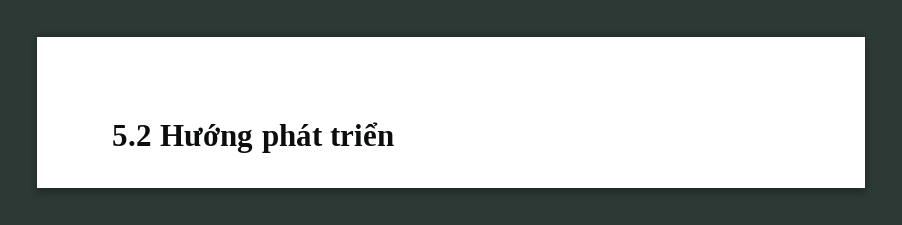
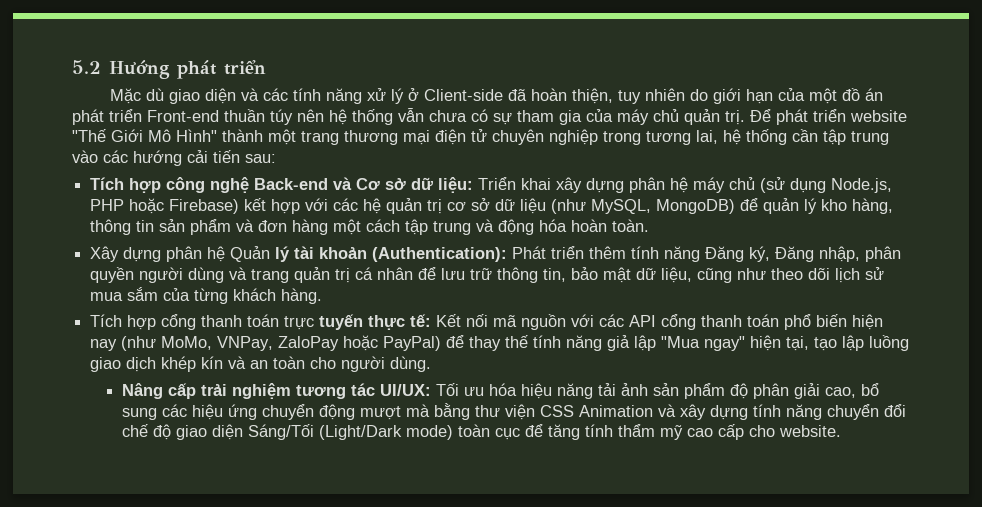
(395, 134) none -> [109,88,883,104] [72,108,907,125] [72,129,889,145] [72,150,276,166] [90,177,893,193] [90,198,894,214] [90,219,650,235] [90,246,902,262] [90,267,885,283] [90,287,323,304] [90,314,884,330] [90,335,910,351] [90,356,432,372] [121,383,879,399] [121,403,906,420] [121,424,841,440] // Mặc dù giao diện và các tính năng xử lý ở Client-side đã hoàn thiện, tuy nhiên do giới hạn của một đồ án phát triển Front-end thuần túy nên hệ thống vẫn chưa có sự tham gia của máy chủ quản trị. Để phát triển website "Thế Giới Mô Hình" thành một trang thương mại điện tử chuyên nghiệp trong tương lai, hệ thống cần tập trung vào các hướng cải tiến sau: // Tích hợp công nghệ Back-end và Cơ sở dữ liệu: Triển khai xây dựng phân hệ máy chủ (sử dụng Node.js, PHP hoặc Firebase) kết hợp với các hệ quản trị cơ sở dữ liệu (như MySQL, MongoDB) để quản lý kho hàng, thông tin sản phẩm và đơn hàng một cách tập trung và động hóa hoàn toàn. // Xây dựng phân hệ Quản lý tài khoản (Authentication): Phát triển thêm tính năng Đăng ký, Đăng nhập, phân quyền người dùng và trang quản trị cá nhân để lưu trữ thông tin, bảo mật dữ liệu, cũng như theo dõi lịch sử mua sắm của từng khách hàng. // Tích hợp cổng thanh toán trực tuyến thực tế: Kết nối mã nguồn với các API cổng thanh toán phổ biến hiện nay (như MoMo, VNPay, ZaloPay hoặc PayPal) để thay thế tính năng giả lập "Mua ngay" hiện tại, tạo lập luồng giao dịch khép kín và an toàn cho người dùng. // Nâng cấp trải nghiệm tương tác UI/UX: Tối ưu hóa hiệu năng tải ảnh sản phẩm độ phân giải cao, bổ sung các hiệu ứng chuyển động mượt mà bằng thư viện CSS Animation và xây dựng tính năng chuyển đổi chế độ giao diện Sáng/Tối (Light/Dark mode) toàn cục để tăng tính thẩm mỹ cao cấp cho website.

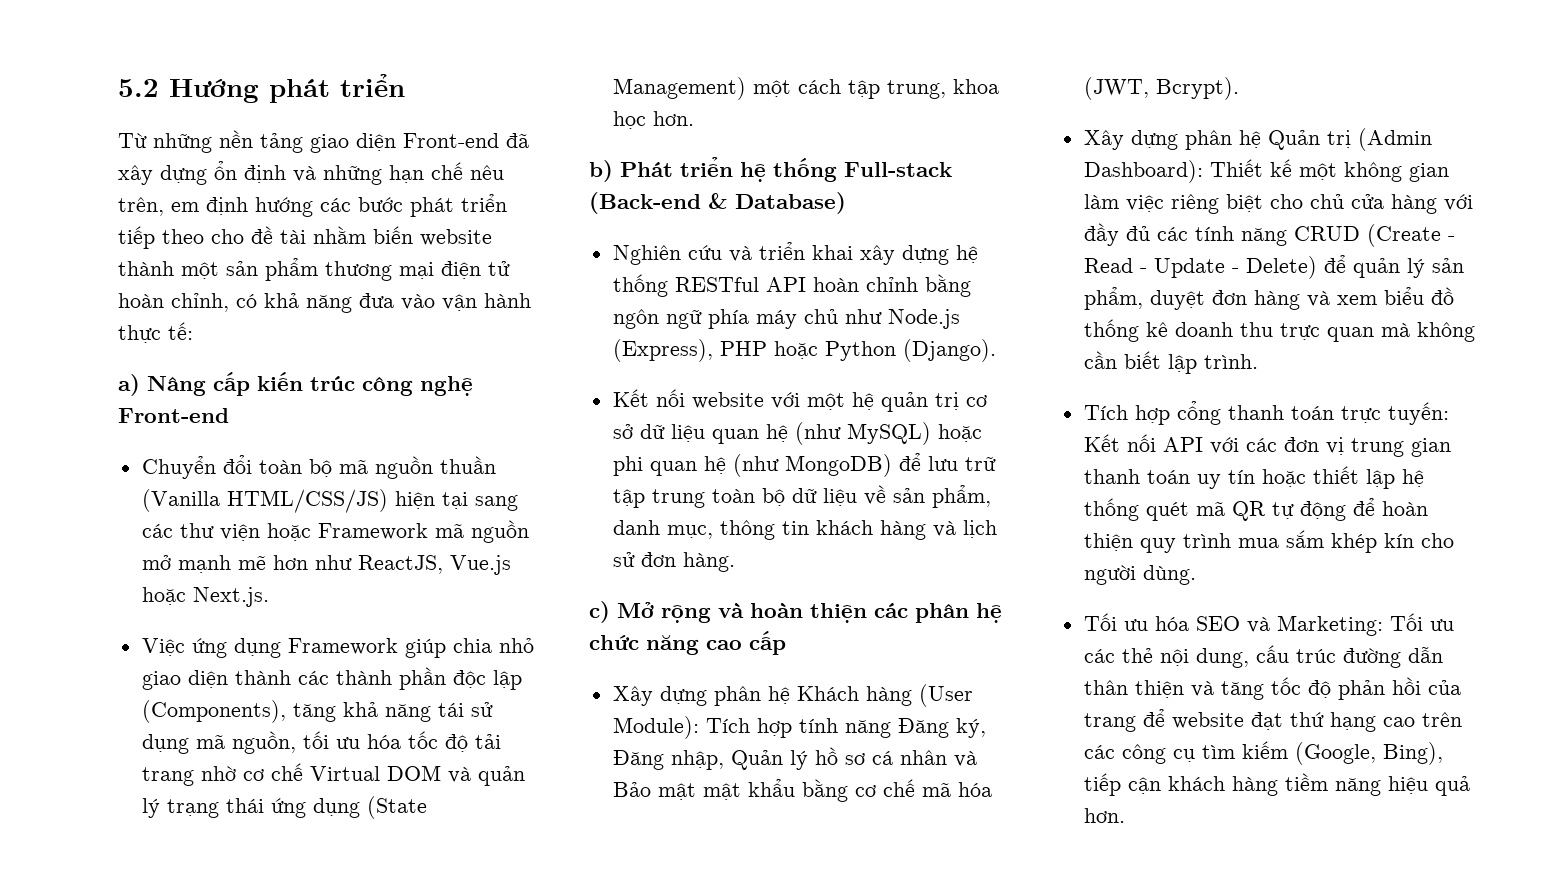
[109,88,883,104] [72,108,907,125] [72,129,889,145] [72,150,276,166] [90,177,893,193] [90,198,359,214] Mặc dù giao diện và các tính năng xử lý ở Client-side đã hoàn thiện, tuy nhiên do giới hạn của một đồ án phát triển Front-end thuần túy nên hệ thống vẫn chưa có sự tham gia của máy chủ quản trị. Để phát triển website "Thế Giới Mô Hình" thành một trang thương mại điện tử chuyên nghiệp trong tương lai, hệ thống cần tập trung vào các hướng cải tiến sau: // Tích hợp công nghệ Back-end và Cơ sở dữ liệu: Triển khai xây dựng phân hệ máy chủ (sử dụng Node.js, PHP hoặc Firebase) kết hợp với các -> [118,130,529,153] [118,161,504,185] [118,194,507,217] [118,226,492,249] [118,258,510,281] [118,293,531,313] [118,322,193,343] [118,372,473,396] [118,408,229,423] [141,455,496,479] [141,489,518,513] [141,520,529,543] [141,555,511,575] [141,587,269,607] [141,638,534,658] [141,667,522,690] [141,700,493,723] [141,731,501,754] [141,763,525,786] [141,796,427,819] [612,77,999,100] [612,111,694,129] [589,157,952,182] [589,192,846,214] [612,242,978,265] [612,274,971,297] [612,309,960,329] [612,339,996,362] [612,389,845,410] Từ những nền tảng giao diện Front-end đã xây dựng ổn định và những hạn chế nêu trên, em định hướng các bước phát triển tiếp theo cho đề tài nhằm biến website thành một sản phẩm thương mại điện tử hoàn chỉnh, có khả năng đưa vào vận hành thực tế: // a) Nâng cấp kiến trúc công nghệ Front-end // Chuyển đổi toàn bộ mã nguồn thuần (Vanilla HTML/CSS/JS) hiện tại sang các thư viện hoặc Framework mã nguồn mở mạnh mẽ hơn như ReactJS, Vue.js hoặc Next.js. // Việc ứng dụng Framework giúp chia nhỏ giao diện thành các thành phần độc lập (Components), tăng khả năng tái sử dụng mã nguồn, tối ưu hóa tốc độ tải trang nhờ cơ chế Virtual DOM và quản lý trạng thái ứng dụng (State Management) một cách tập trung, khoa học hơn. // b) Phát triển hệ thống Full-stack (Back-end & Database) // Nghiên cứu và triển khai xây dựng hệ thống RESTful API hoàn chỉnh bằng ngôn ngữ phía máy chủ như Node.js (Express), PHP hoặc Python (Django). // Kết nối website với một
[551,198,894,214] [90,219,650,235] (như MySQL, MongoDB) để quản lý kho hàng, thông tin sản phẩm và đơn hàng một cách tập trung và động hóa hoàn toàn. -> [711,422,982,445] [612,453,996,477] [612,485,991,508] [612,520,997,540] [612,552,735,572] [589,601,1002,623] [589,631,786,655] [612,684,973,707] [612,716,986,739] [612,747,977,770] [612,779,992,802] [1083,77,1239,100] quan hệ (như MySQL) hoặc phi quan hệ (như MongoDB) để lưu trữ tập trung toàn bộ dữ liệu về sản phẩm, danh mục, thông tin khách hàng và lịch sử đơn hàng. // c) Mở rộng và hoàn thiện các phân hệ chức năng cao cấp // Xây dựng phân hệ Khách hàng (User Module): Tích hợp tính năng Đăng ký, Đăng nhập, Quản lý hồ sơ cá nhân và Bảo mật mật khẩu bằng cơ chế mã hóa (JWT, Bcrypt).
[275,246,902,262] [90,267,885,283] [90,287,323,304] lý tài khoản (Authentication): Phát triển thêm tính năng Đăng ký, Đăng nhập, phân quyền người dùng và trang quản trị cá nhân để lưu trữ thông tin, bảo mật dữ liệu, cũng như theo dõi lịch sử mua sắm của từng khách hàng. -> [1326,128,1432,151] [1083,159,1449,183] [1083,194,1473,214] [1083,223,1455,247] [1083,255,1464,279] [1083,287,1454,310] [1083,319,1475,342] [1083,351,1258,374] trị (Admin Dashboard): Thiết kế một không gian làm việc riêng biệt cho chủ cửa hàng với đầy đủ các tính năng CRUD (Create - Read - Update - Delete) để quản lý sản phẩm, duyệt đơn hàng và xem biểu đồ thống kê doanh thu trực quan mà không cần biết lập trình.
[319,314,884,330] [90,335,910,351] [90,356,432,372] [121,383,879,399] [121,403,906,420] [121,424,841,440] tuyến thực tế: Kết nối mã nguồn với các API cổng thanh toán phổ biến hiện nay (như MoMo, VNPay, ZaloPay hoặc PayPal) để thay thế tính năng giả lập "Mua ngay" hiện tại, tạo lập luồng giao dịch khép kín và an toàn cho người dùng. // Nâng cấp trải nghiệm tương tác UI/UX: Tối ưu hóa hiệu năng tải ảnh sản phẩm độ phân giải cao, bổ sung các hiệu ứng chuyển động mượt mà bằng thư viện CSS Animation và xây dựng tính năng chuyển đổi chế độ giao diện Sáng/Tối (Light/Dark mode) toàn cục để tăng tính thẩm mỹ cao cấp cho website. -> [1387,402,1449,425] [1083,434,1451,457] [1083,466,1424,489] [1083,498,1428,521] [1083,530,1454,553] [1083,565,1196,585] [1083,613,1454,636] [1083,645,1443,668] [1083,677,1461,700] [1083,709,1462,732] [1083,741,1443,765] [1083,773,1470,796] [1083,808,1125,823] tuyến: Kết nối API với các đơn vị trung gian thanh toán uy tín hoặc thiết lập hệ thống quét mã QR tự động để hoàn thiện quy trình mua sắm khép kín cho người dùng. // Tối ưu hóa SEO và Marketing: Tối ưu các thẻ nội dung, cấu trúc đường dẫn thân thiện và tăng tốc độ phản hồi của trang để website đạt thứ hạng cao trên các công cụ tìm kiếm (Google, Bing), tiếp cận khách hàng tiềm năng hiệu quả hơn.

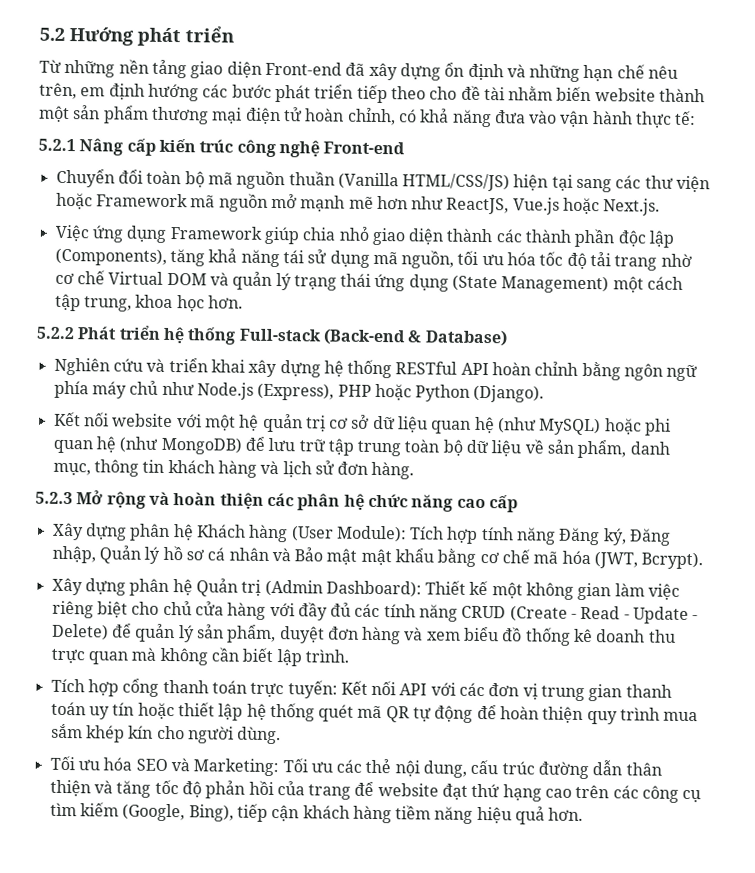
[118,374,140,396] a) -> [38,138,76,152] 5.2.1
[589,160,613,182] b) -> [36,326,75,340] 5.2.2
[589,601,610,623] c) -> [35,491,73,505] 5.2.3

